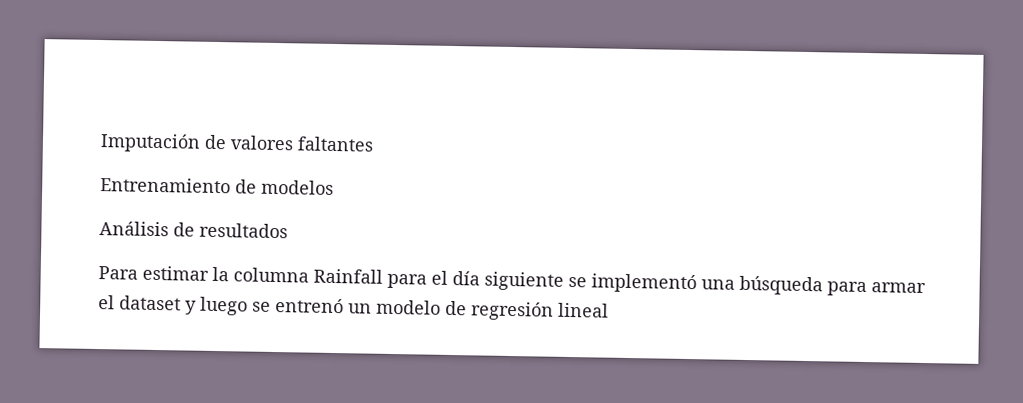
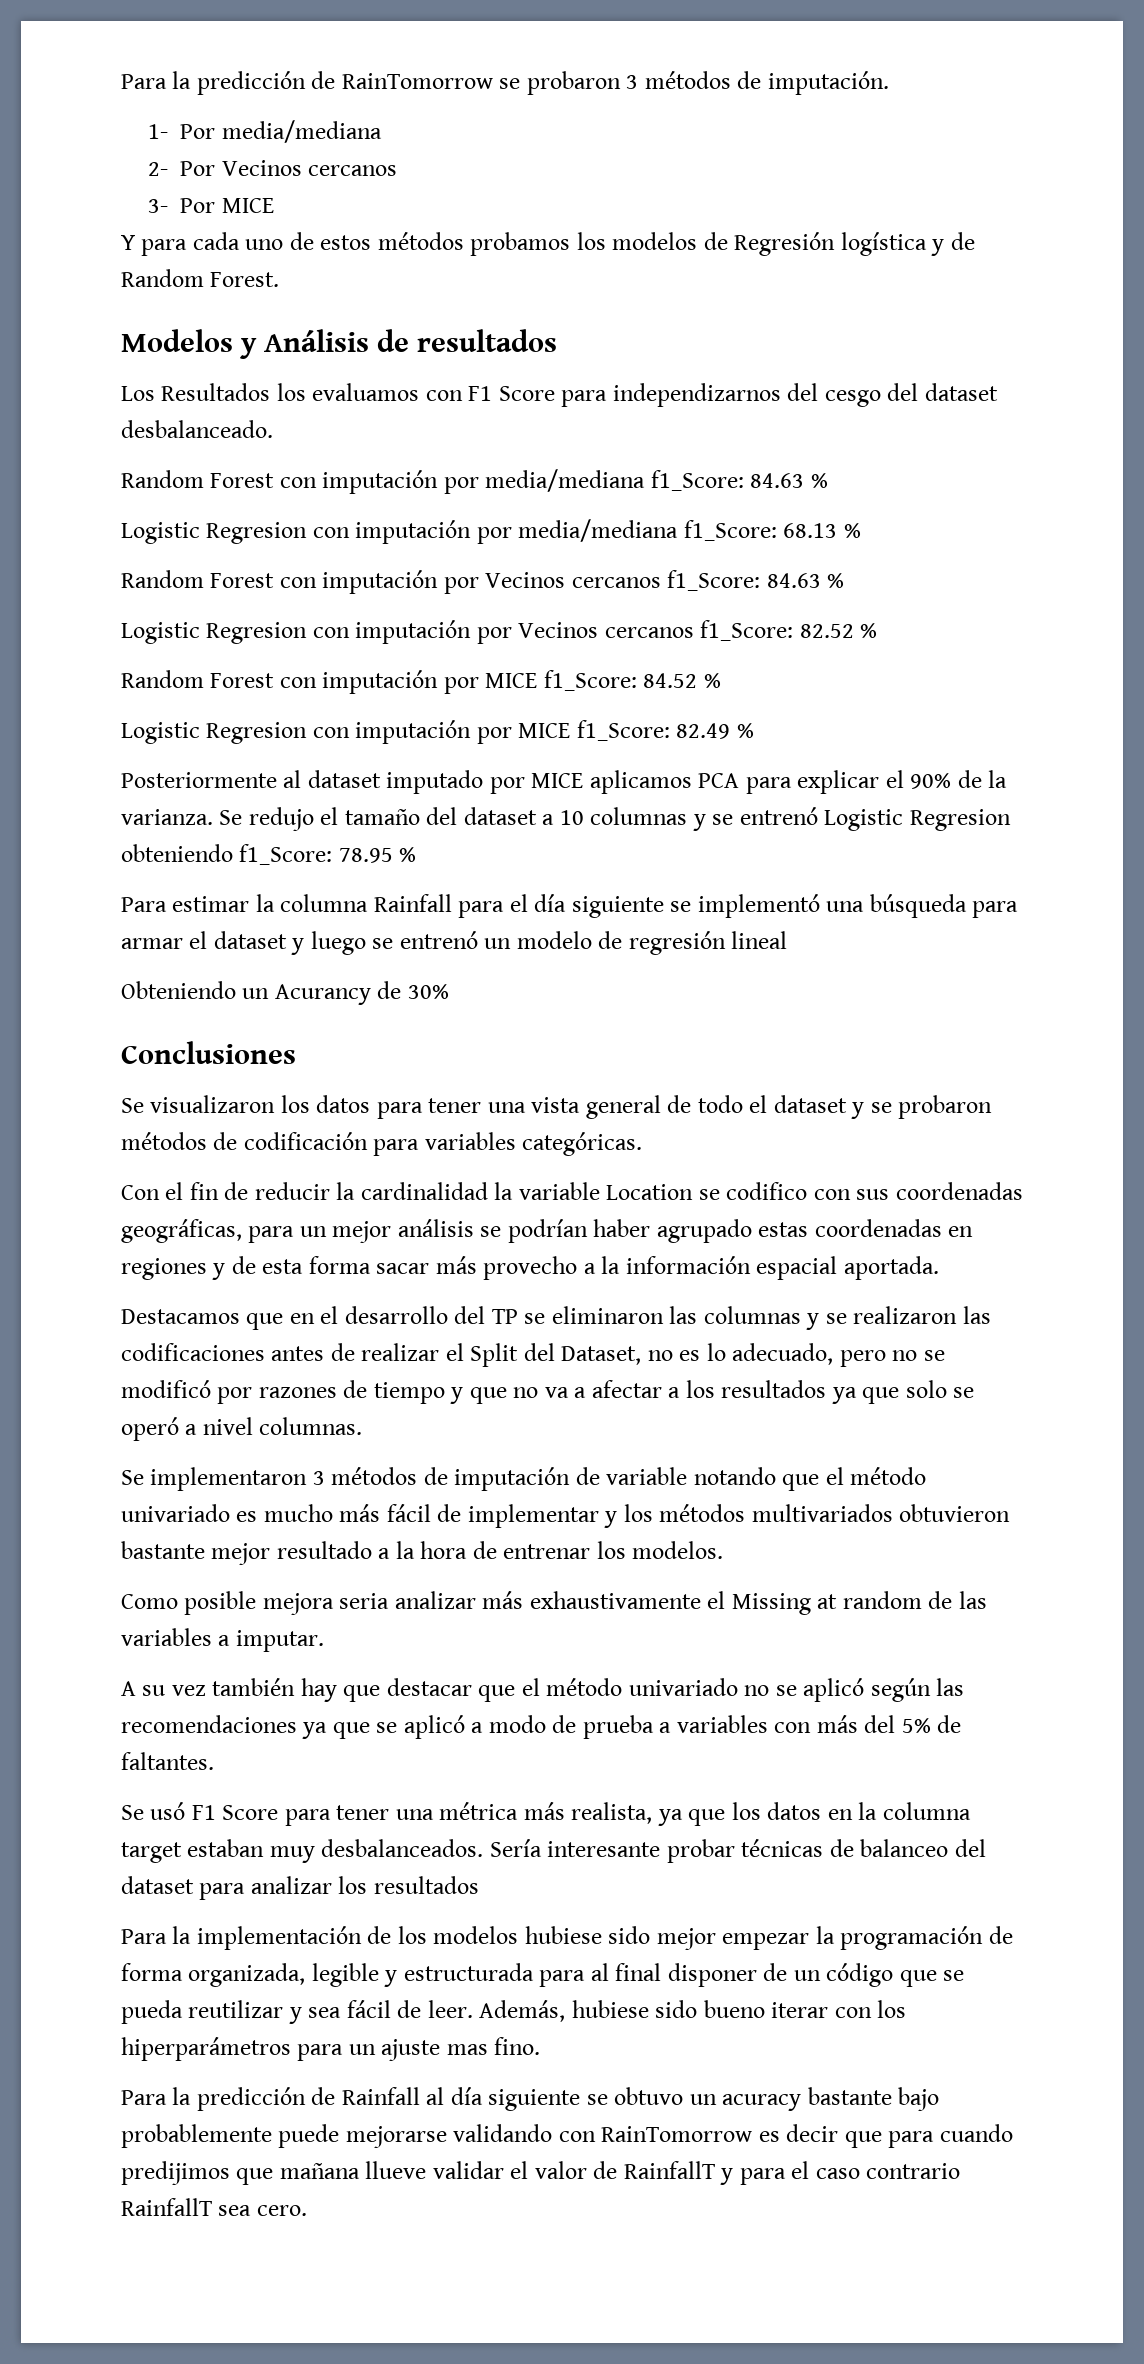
[100,133,374,153] [100,177,334,195] [99,221,288,239] Imputación de valores faltantes // Entrenamiento de modelos // Análisis de resultados -> [121,71,889,95] [148,120,382,143] [148,160,397,176] [148,198,274,213] [121,232,975,256] [121,269,280,287] [121,329,558,359] [121,383,998,407] [121,420,273,438] [121,469,828,494] [121,519,861,544] [121,570,845,594] [121,620,878,644] [121,670,721,694] [121,720,754,744] [121,770,1008,794] [121,807,1011,831] [121,844,417,865] Para la predicción de RainTomorrow se probaron 3 métodos de imputación. // 1- Por media/mediana // 2- Por Vecinos cercanos // 3- Por MICE // Y para cada uno de estos métodos probamos los modelos de Regresión logística y de Random Forest. // Modelos y Análisis de resultados // Los Resultados los evaluamos con F1 Score para independizarnos del cesgo del dataset desbalanceado. // Random Forest con imputación por media/mediana f1_Score: 84.63 % // Logistic Regresion con imputación por media/mediana f1_Score: 68.13 % // Random Forest con imputación por Vecinos cercanos f1_Score: 84.63 % // Logistic Regresion con imputación por Vecinos cercanos f1_Score: 82.52 % // Random Forest con imputación por MICE f1_Score: 84.52 % // Logistic Regresion con imputación por MICE f1_Score: 82.49 % // Posteriormente al dataset imputado por MICE aplicamos PCA para explicar el 90% de la varianza. Se redujo el tamaño del dataset a 10 columnas y se entrenó Logistic Regresion obteniendo f1_Score: 78.95 %
(609, 310) none -> [121,981,449,1005] [121,1041,296,1064] [121,1095,993,1119] [121,1132,643,1156] [121,1182,1023,1200] [121,1219,974,1243] [121,1256,939,1280] [121,1306,991,1330] [121,1343,945,1367] [121,1380,975,1404] [121,1417,363,1441] [121,1467,927,1491] [121,1504,1011,1528] [121,1541,724,1565] [121,1591,987,1615] [121,1628,324,1652] [121,1678,965,1702] [121,1715,962,1739] [121,1752,214,1770] [121,1802,971,1826] [121,1839,986,1863] [121,1876,479,1900] [121,1926,1013,1950] [121,1963,965,1987] [121,2000,907,2024] [121,2037,541,2061] [121,2087,940,2111] [121,2124,1013,2148] [121,2161,961,2185] [121,2198,307,2216] // Obteniendo un Acurancy de 30% // Conclusiones // Se visualizaron los datos para tener una vista general de todo el dataset y se probaron métodos de codificación para variables categóricas. // Con el fin de reducir la cardinalidad la variable Location se codifico con sus coordenadas geográficas, para un mejor análisis se podrían haber agrupado estas coordenadas en regiones y de esta forma sacar más provecho a la información espacial aportada. // Destacamos que en el desarrollo del TP se eliminaron las columnas y se realizaron las codificaciones antes de realizar el Split del Dataset, no es lo adecuado, pero no se modificó por razones de tiempo y que no va a afectar a los resultados ya que solo se operó a nivel columnas. // Se implementaron 3 métodos de imputación de variable notando que el método univariado es mucho más fácil de implementar y los métodos multivariados obtuvieron bastante mejor resultado a la hora de entrenar los modelos. // Como posible mejora seria analizar más exhaustivamente el Missing at random de las variables a imputar. // A su vez también hay que destacar que el método univariado no se aplicó según las recomendaciones ya que se aplicó a modo de prueba a variables con más del 5% de faltantes. // Se usó F1 Score para tener una métrica más realista, ya que los datos en la columna target estaban muy desbalanceados. Sería interesante probar técnicas de balanceo del dataset para analizar los resultados // Para la implementación de los modelos hubiese sido mejor empezar la programación de forma organizada, legible y estructurada para al final disponer de un código que se pueda reutilizar y sea fácil de leer. Además, hubiese sido bueno iterar con los hiperparámetros para un ajuste mas fino. // Para la predicción de Rainfall al día siguiente se obtuvo un acuracy bastante bajo probablemente puede mejorarse validando con RainTomorrow es decir que para cuando predijimos que mañana llueve validar el valor de RainfallT y para el caso contrario RainfallT sea cero.

